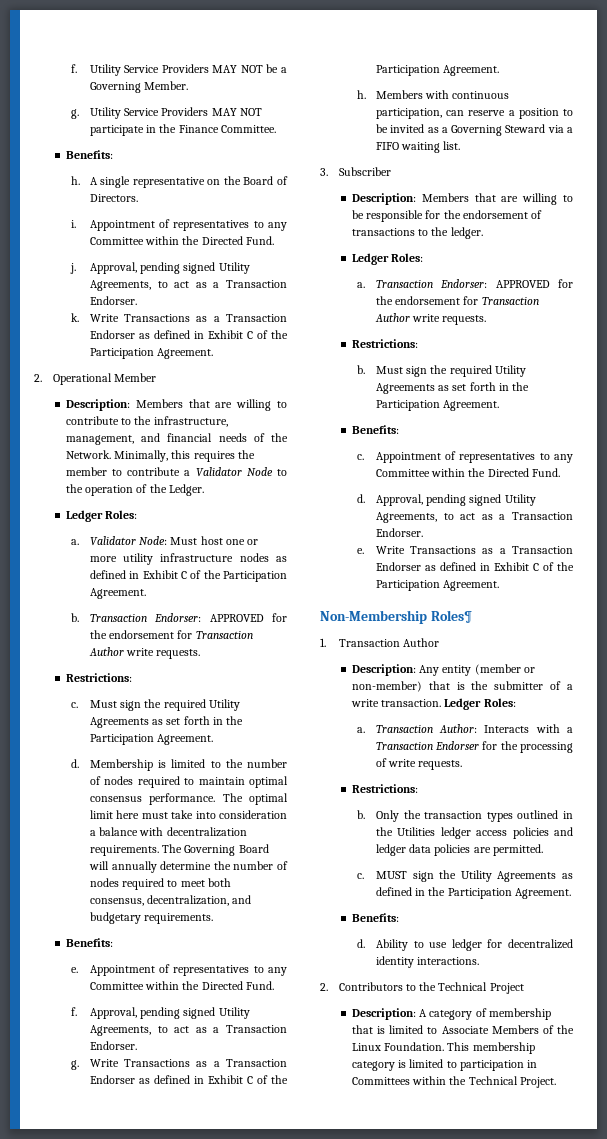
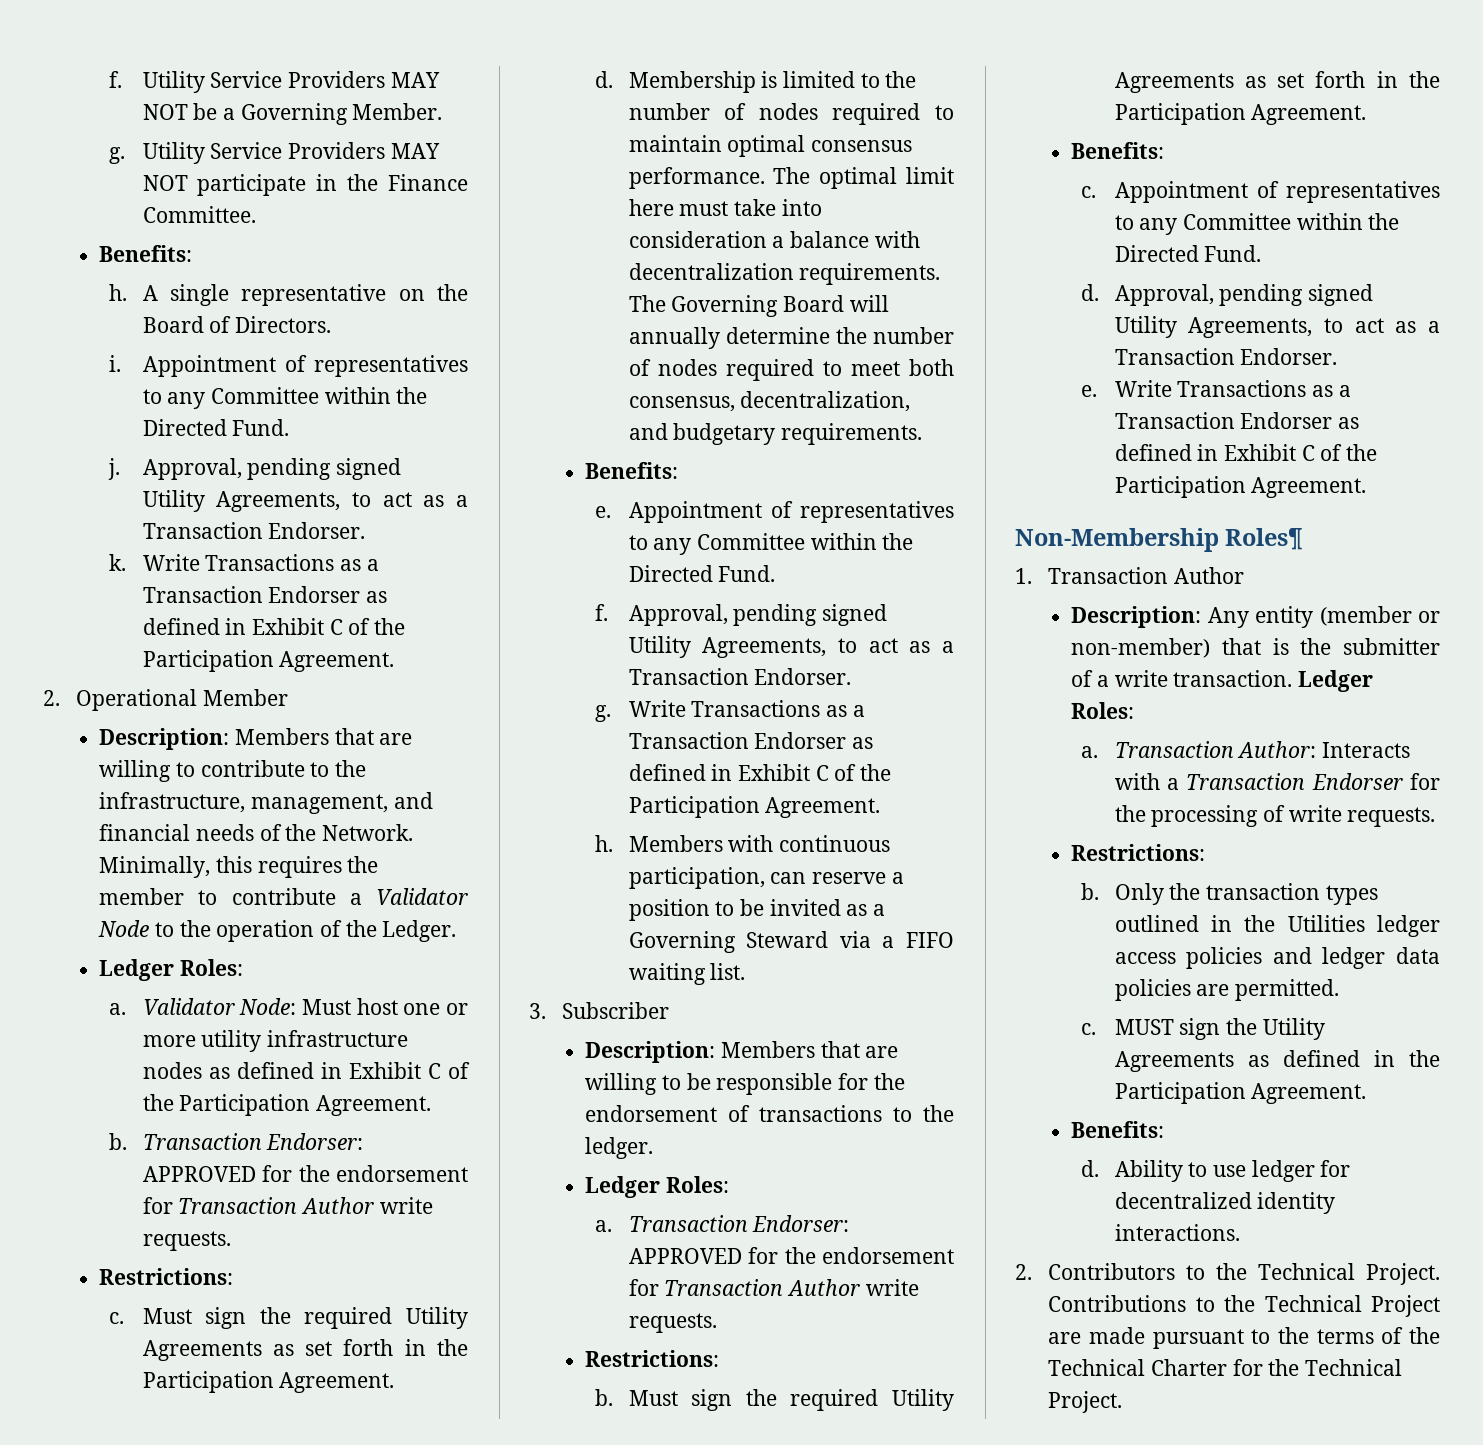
[489,983,524,994] [351,1008,551,1020] [351,1025,574,1034] [351,1042,535,1054] [351,1059,538,1071] [351,1076,447,1085] Project // Description: A category of membership that is limited to Associate Members of the Linux Foundation. This membership category is limited to participation in Committees within -> [1366,1263,1440,1285] [1048,1295,1440,1317] [1048,1327,1440,1349] [1048,1359,1263,1376] Project. Contributions to the Technical Project are made pursuant to the terms of the Technical Charter for

